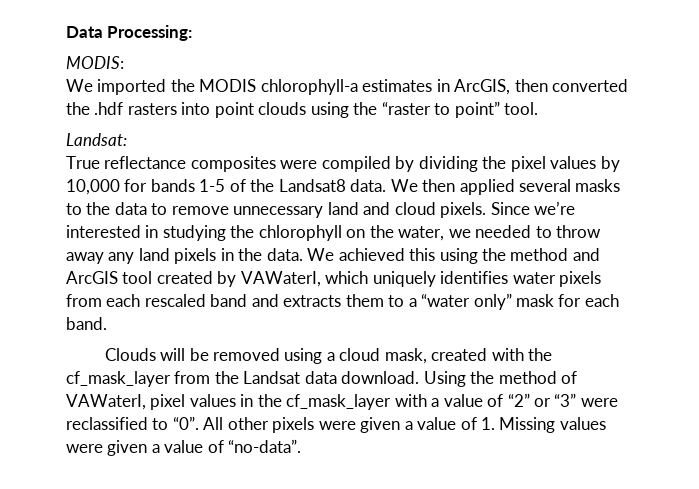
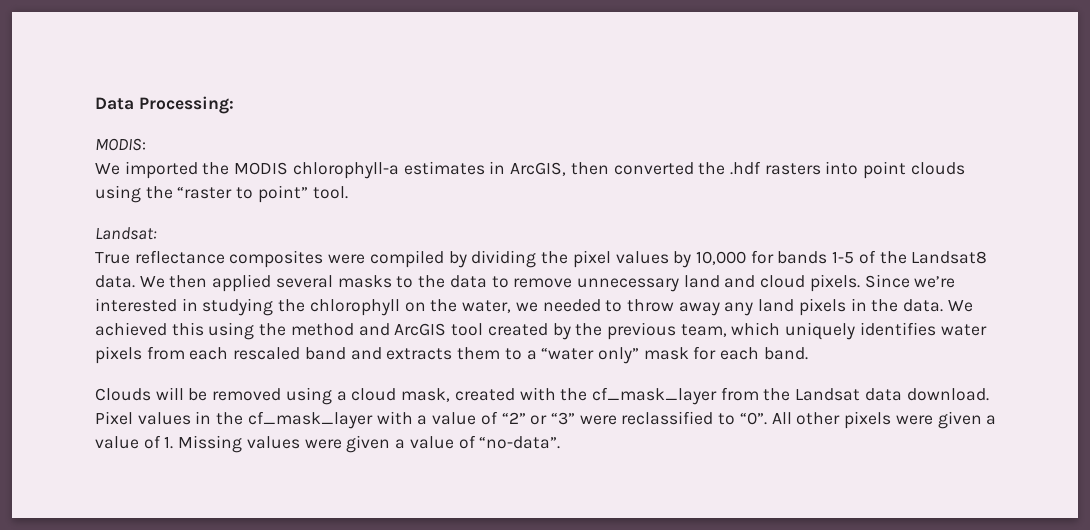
[240,271,321,287] VAWaterI, -> [575,322,727,340] the previous team,
[423,371,578,387] [66,394,186,410] Using the method of VAWaterI, pixel -> [95,411,133,425] Pixel

